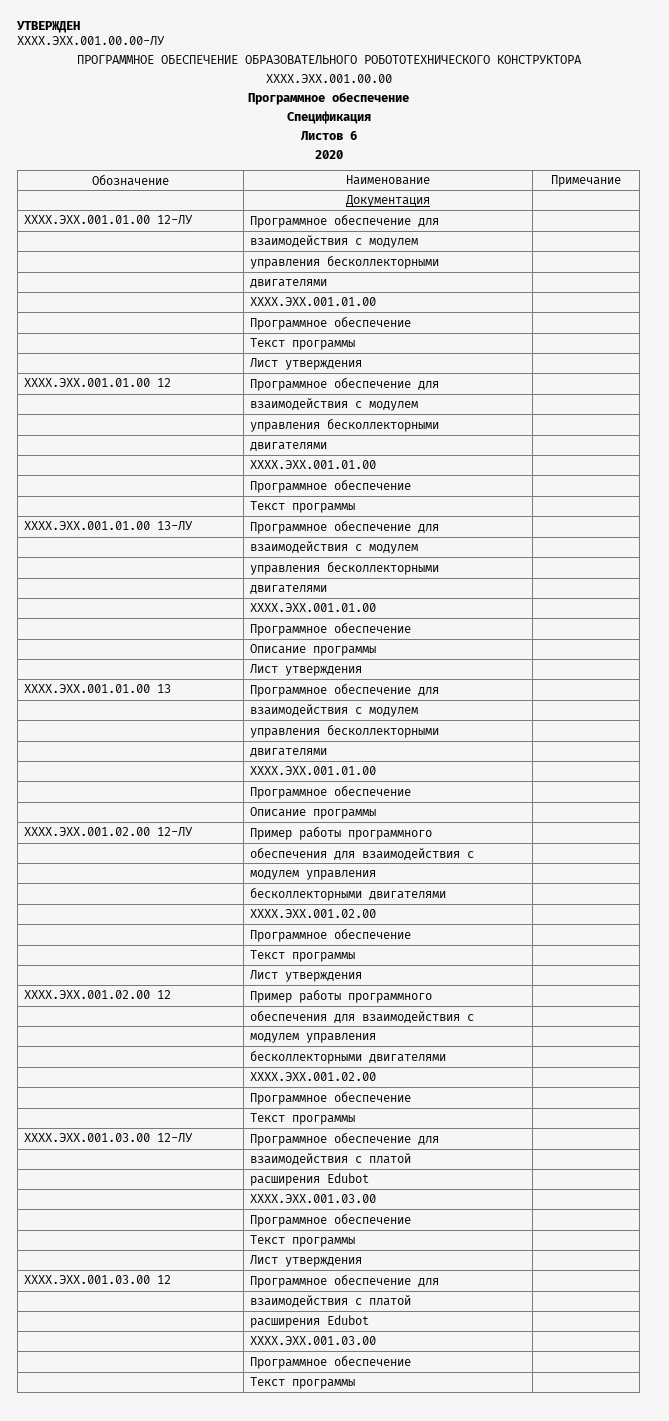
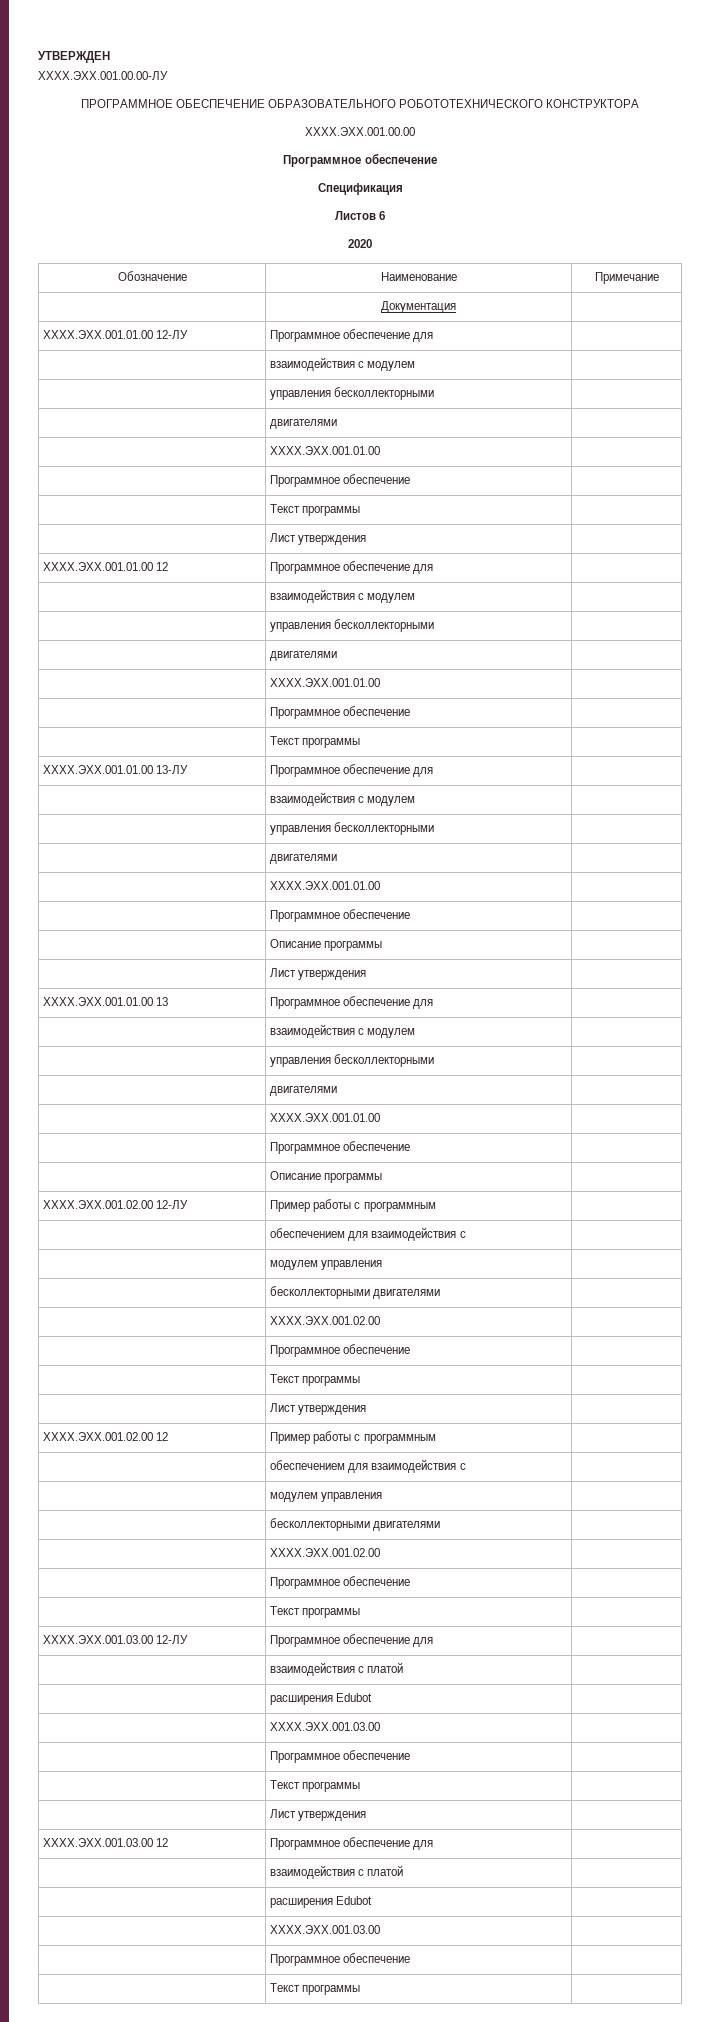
[347,830,432,840] [249,847,327,858] программного | // | обеспечения -> [354,1202,436,1212] [270,1228,346,1238] c программным | // | обеспечением
[347,993,432,1003] [249,1010,327,1021] программного | // | обеспечения -> [354,1434,436,1444] [270,1460,346,1470] с программным | // | обеспечением

